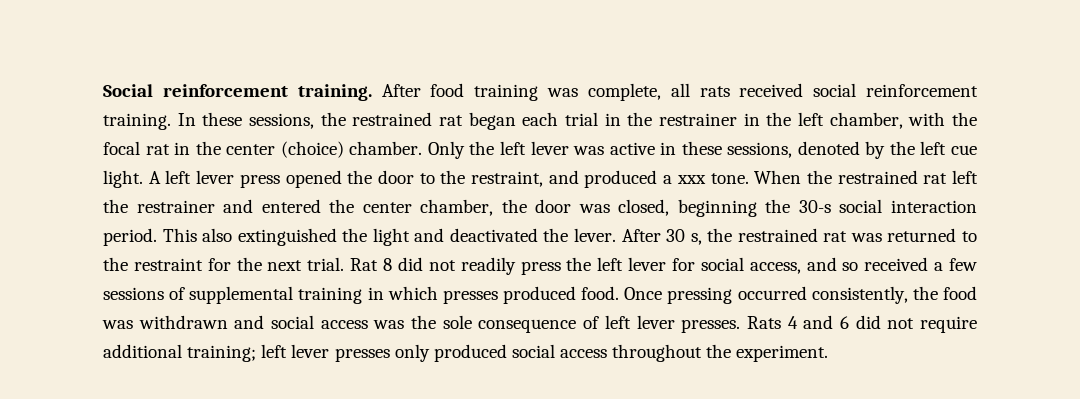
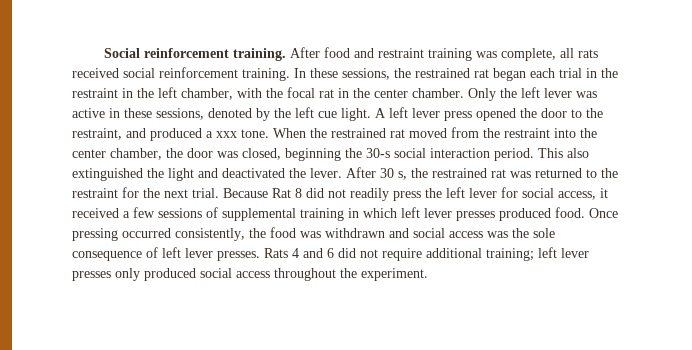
(465, 90) none -> [354,48,425,58] and restraint
[659,113,737,126] restrainer -> [72,88,118,98] restraint
[280,141,344,158] (choice) -> (408, 93) none
[952,170,979,184] [103,199,321,213] left the restrainer and entered -> [409,127,576,138] moved from the restraint into
(345, 264) none -> [223,188,268,198] Because
[806,257,859,271] and so -> [600,188,608,198] it
(438, 293) none -> [401,207,452,218] left lever

